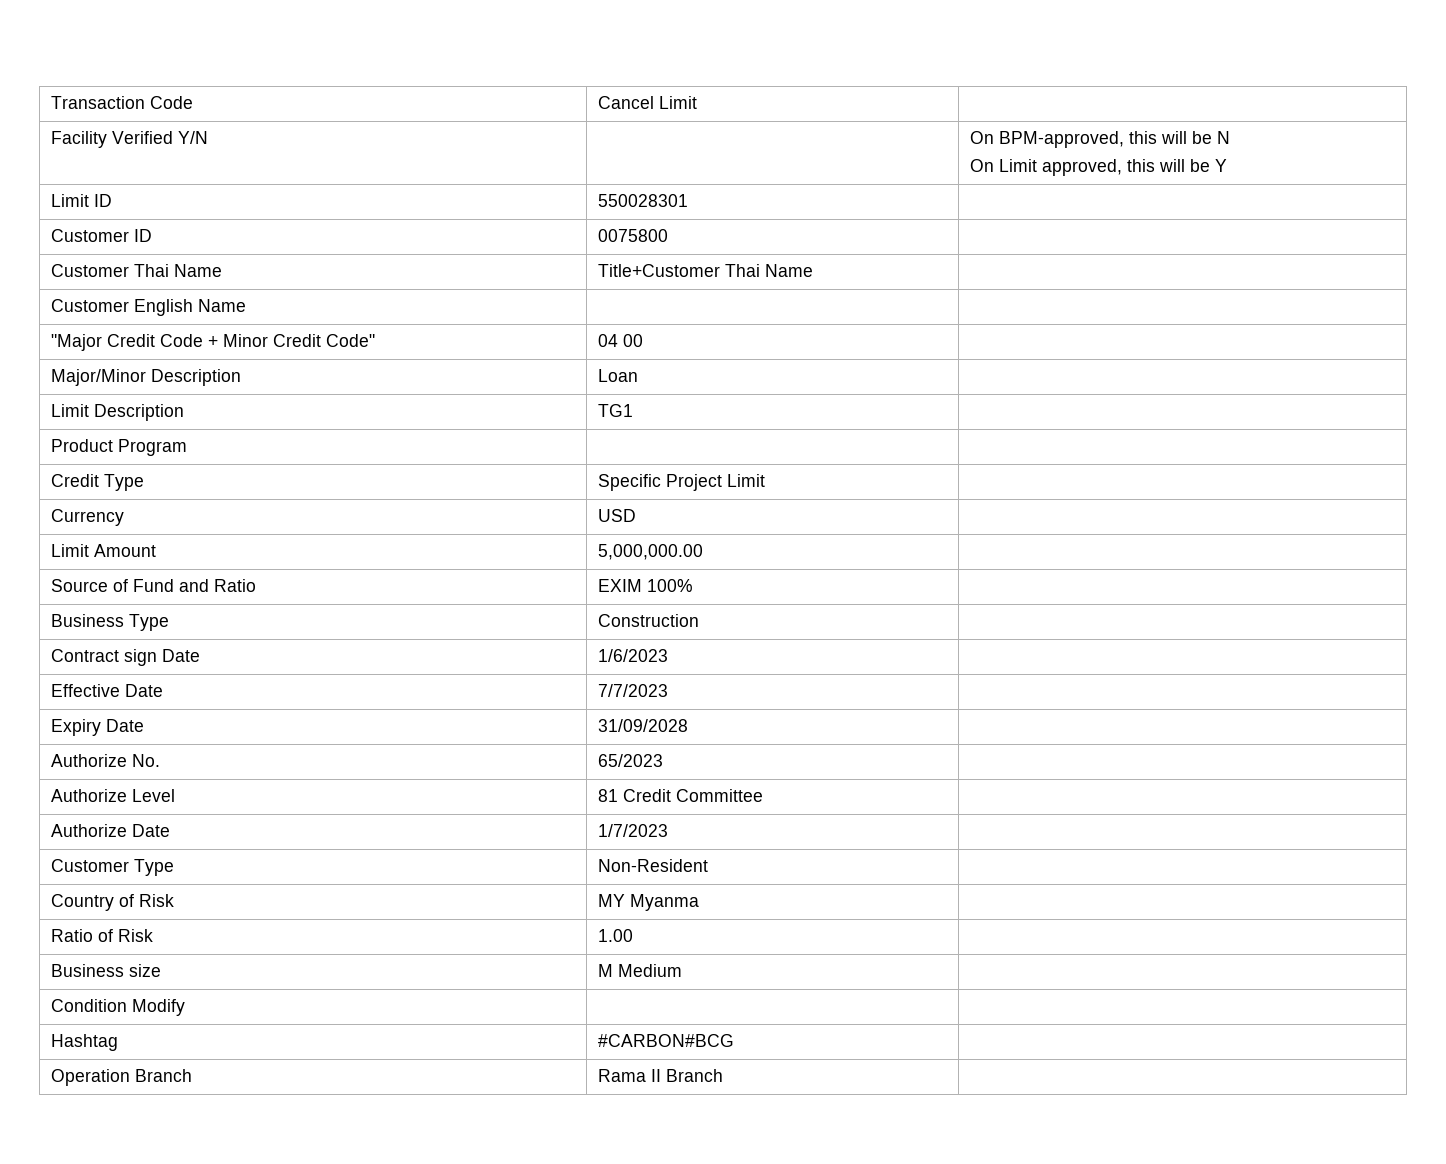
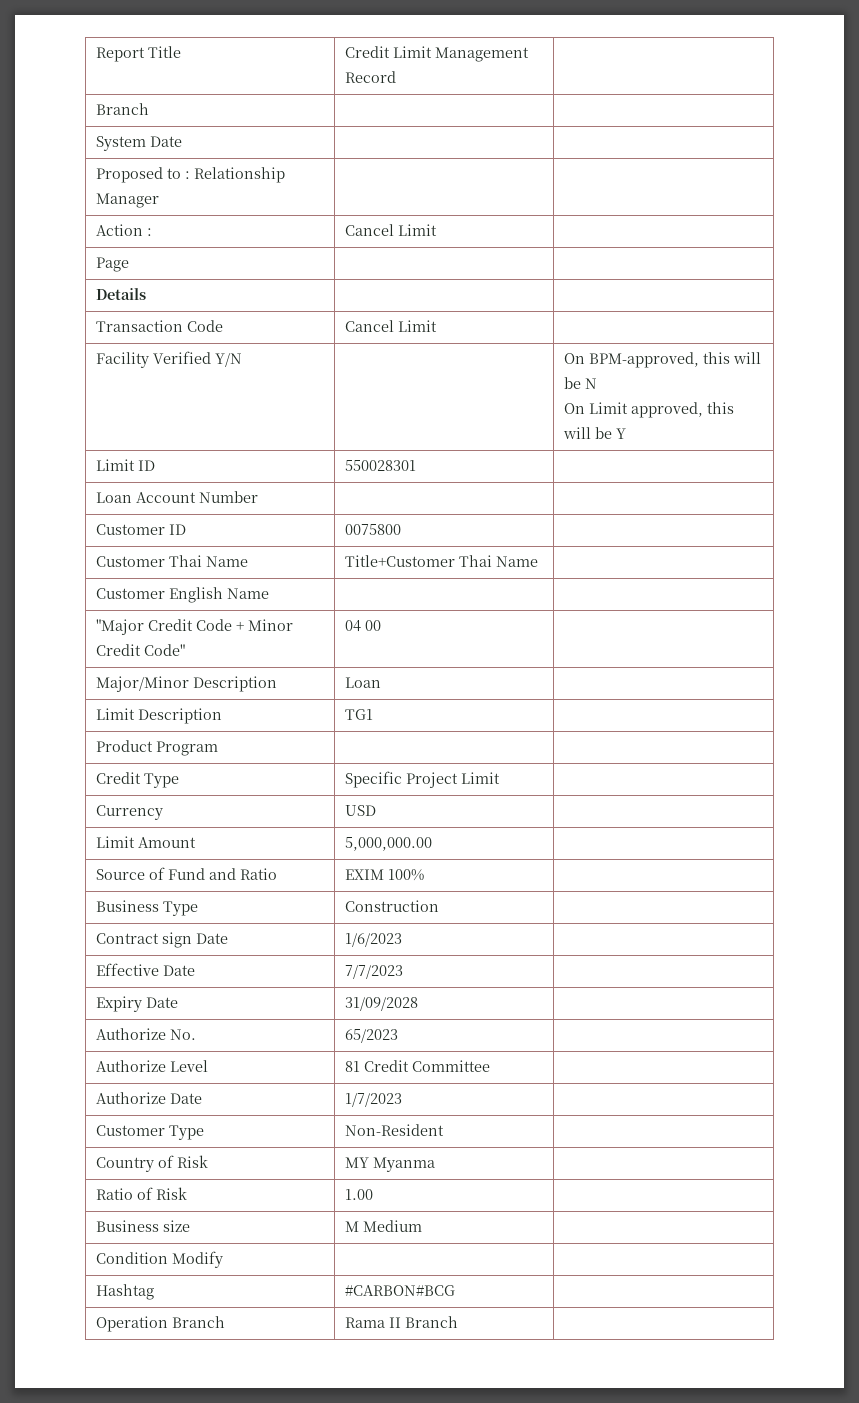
(50, 102) none -> [96,46,182,62] [345,46,530,62] [345,71,397,83] [96,103,150,115] [96,136,183,151] [96,167,286,183] [96,193,160,208] [96,224,153,236] [345,224,438,236] [96,257,130,272] [96,288,147,300] Report Title | Credit Limit Management Record | // Branch | | // System Date | | // Proposed to : Relationship Manager | | // Action : | Cancel Limit | // Page | | // Details | | //
(688, 200) none -> [96,491,259,503] // Loan Account Number | |

